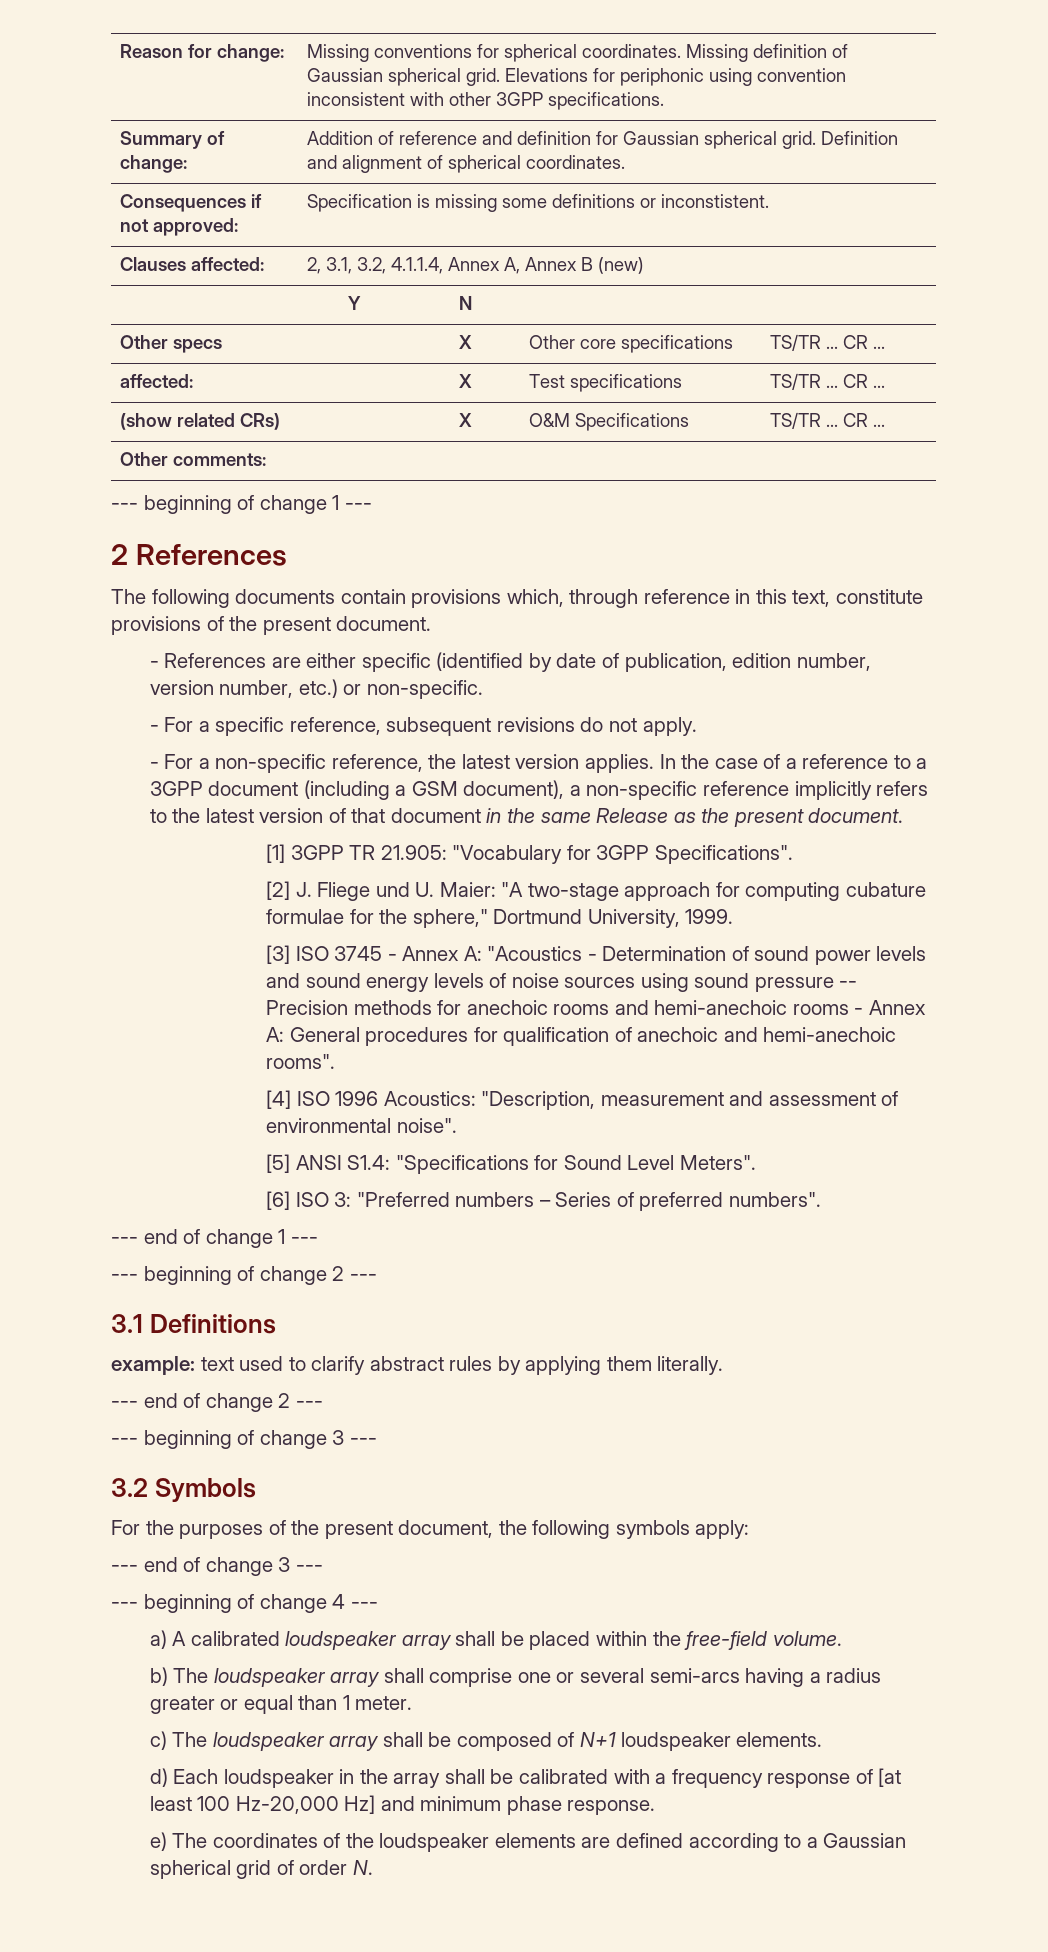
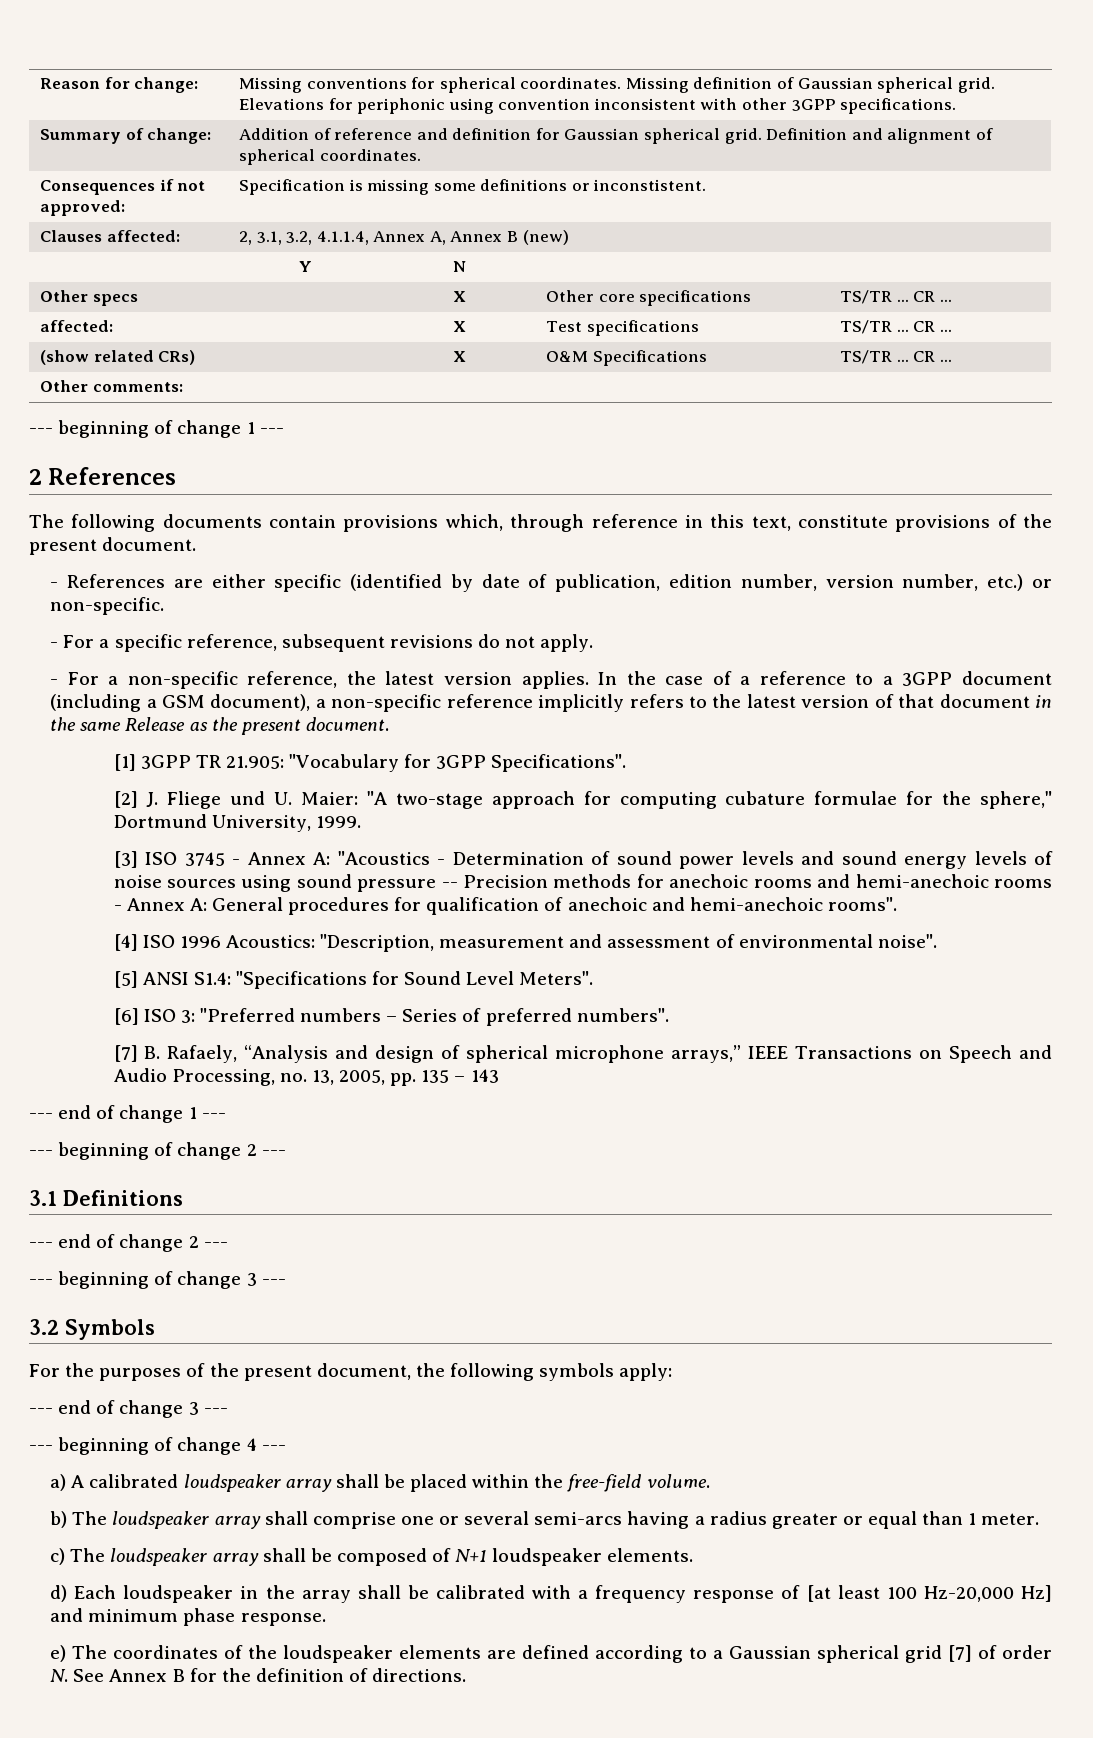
(821, 1199) none -> [113,1045,1053,1063] [113,1068,499,1086] // [7] B. Rafaely, “Analysis and design of spherical microphone arrays,” IEEE Transactions on Speech and Audio Processing, no. 13, 2005, pp. 135 – 143
[111,1356,724,1375] // example: text used to clarify abstract rules by applying them literally. -> (183, 1198) none
(272, 1869) none -> [948,1645,973,1662] [7]
(373, 1867) none -> [73,1668,467,1682] See Annex B for the definition of directions.

